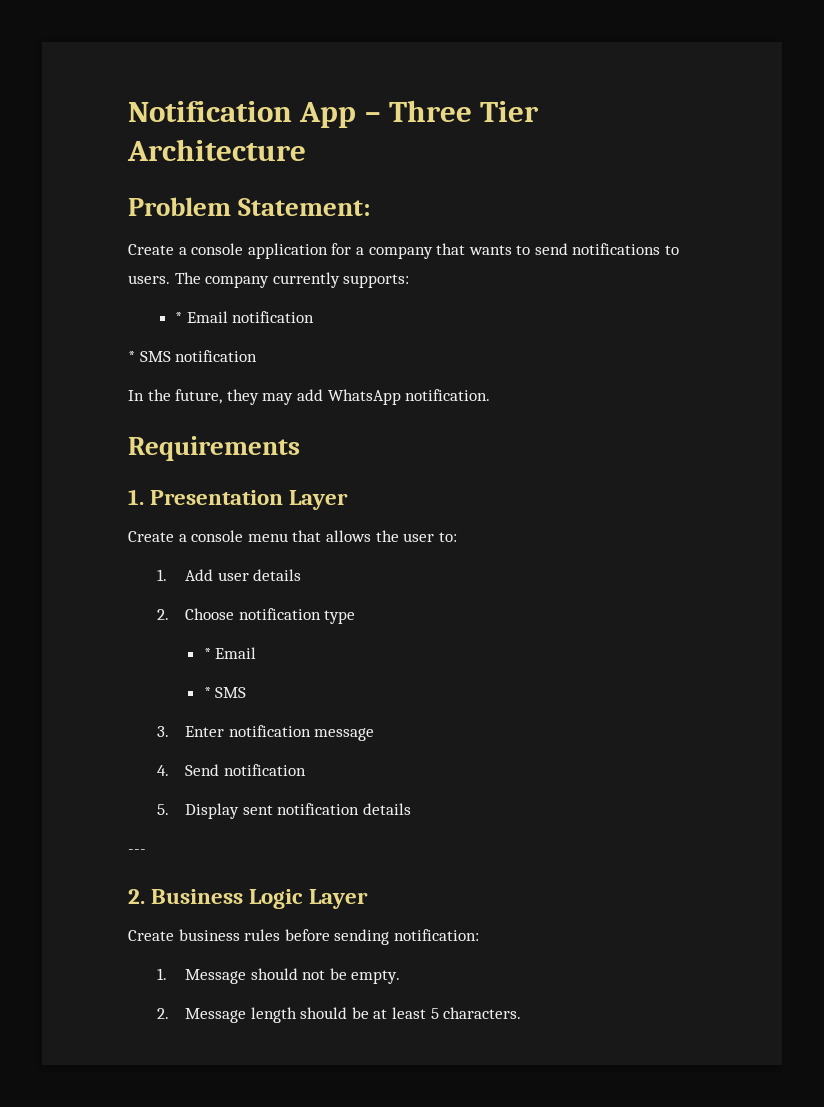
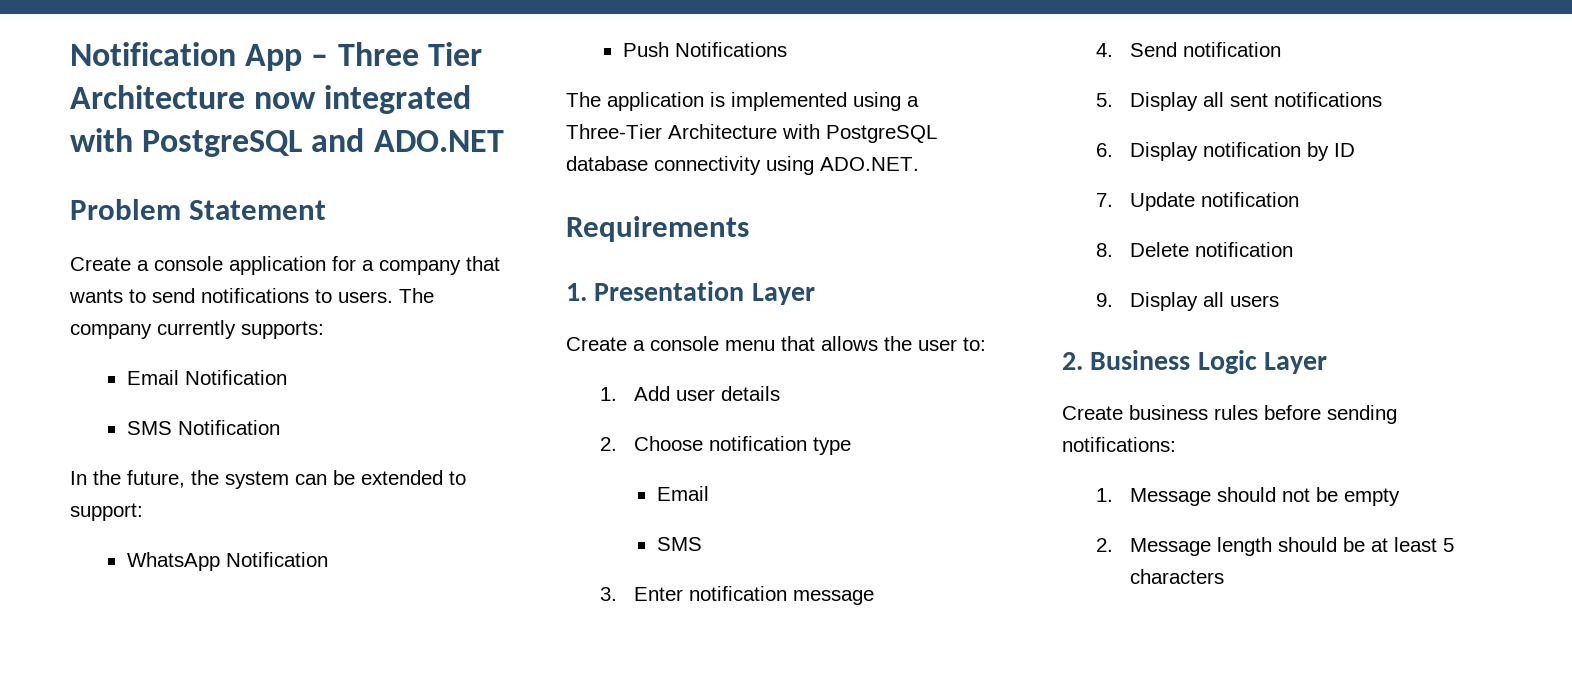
(306, 150) none -> [254,85,472,114] [70,128,504,157] now integrated with PostgreSQL and ADO.NET
[238,198,372,216] Statement: -> [189,200,327,220] Statement
[175,311,315,323] [128,350,258,362] [128,389,491,405] * Email notification // * SMS notification // In the future, they may add WhatsApp notification. -> [126,370,287,385] [126,420,280,435] [70,470,466,489] [70,503,143,521] [126,552,328,571] [622,42,787,57] [566,92,919,111] [566,124,937,143] [566,156,919,175] Email Notification // SMS Notification // In the future, the system can be extended to support: // WhatsApp Notification // Push Notifications // The application is implemented using a Three-Tier Architecture with PostgreSQL database connectivity using ADO.NET.
[203,648,211,659] * -> (852, 446) none
[203,687,211,698] * -> (709, 493) none
[242,803,411,815] [128,849,146,854] sent notification details // --- -> [1203,92,1383,107] [1096,142,1356,161] [1096,192,1300,211] [1096,242,1294,257] [1096,292,1280,311] all sent notifications // 6. Display notification by ID // 7. Update notification // 8. Delete notification // 9. Display all users
[393,929,479,941] notification: -> [1062,437,1176,452] notifications:
[351,970,401,984] empty. -> [1344,488,1401,506] empty
[443,1007,522,1019] characters. -> [1130,569,1225,584] characters

